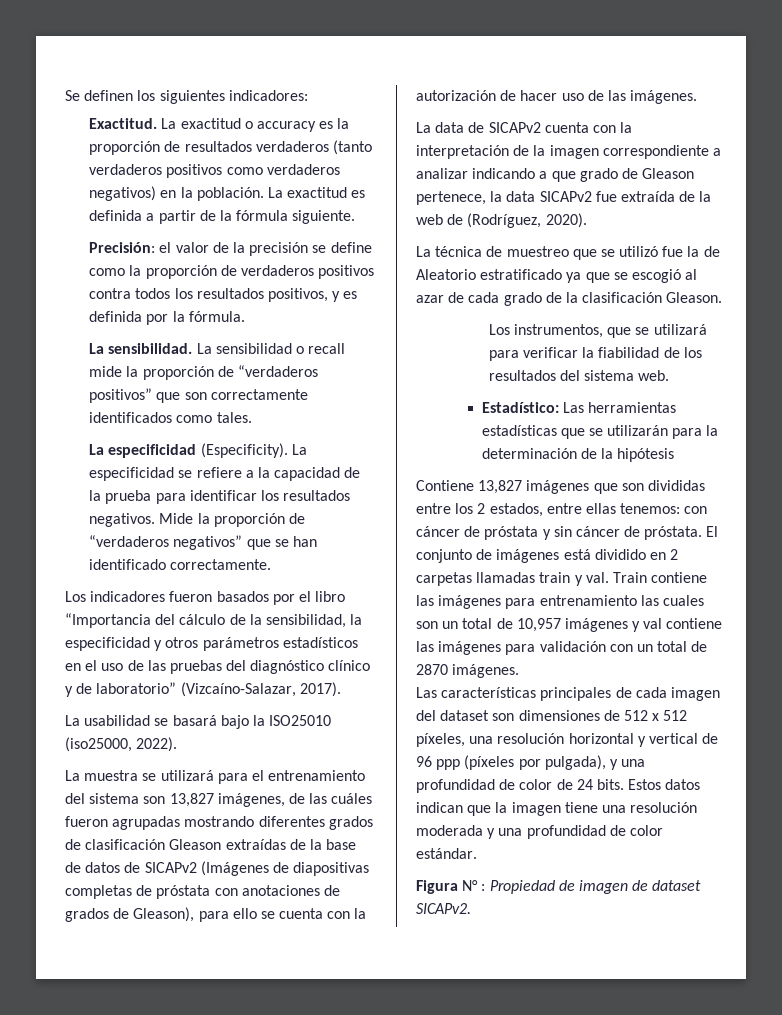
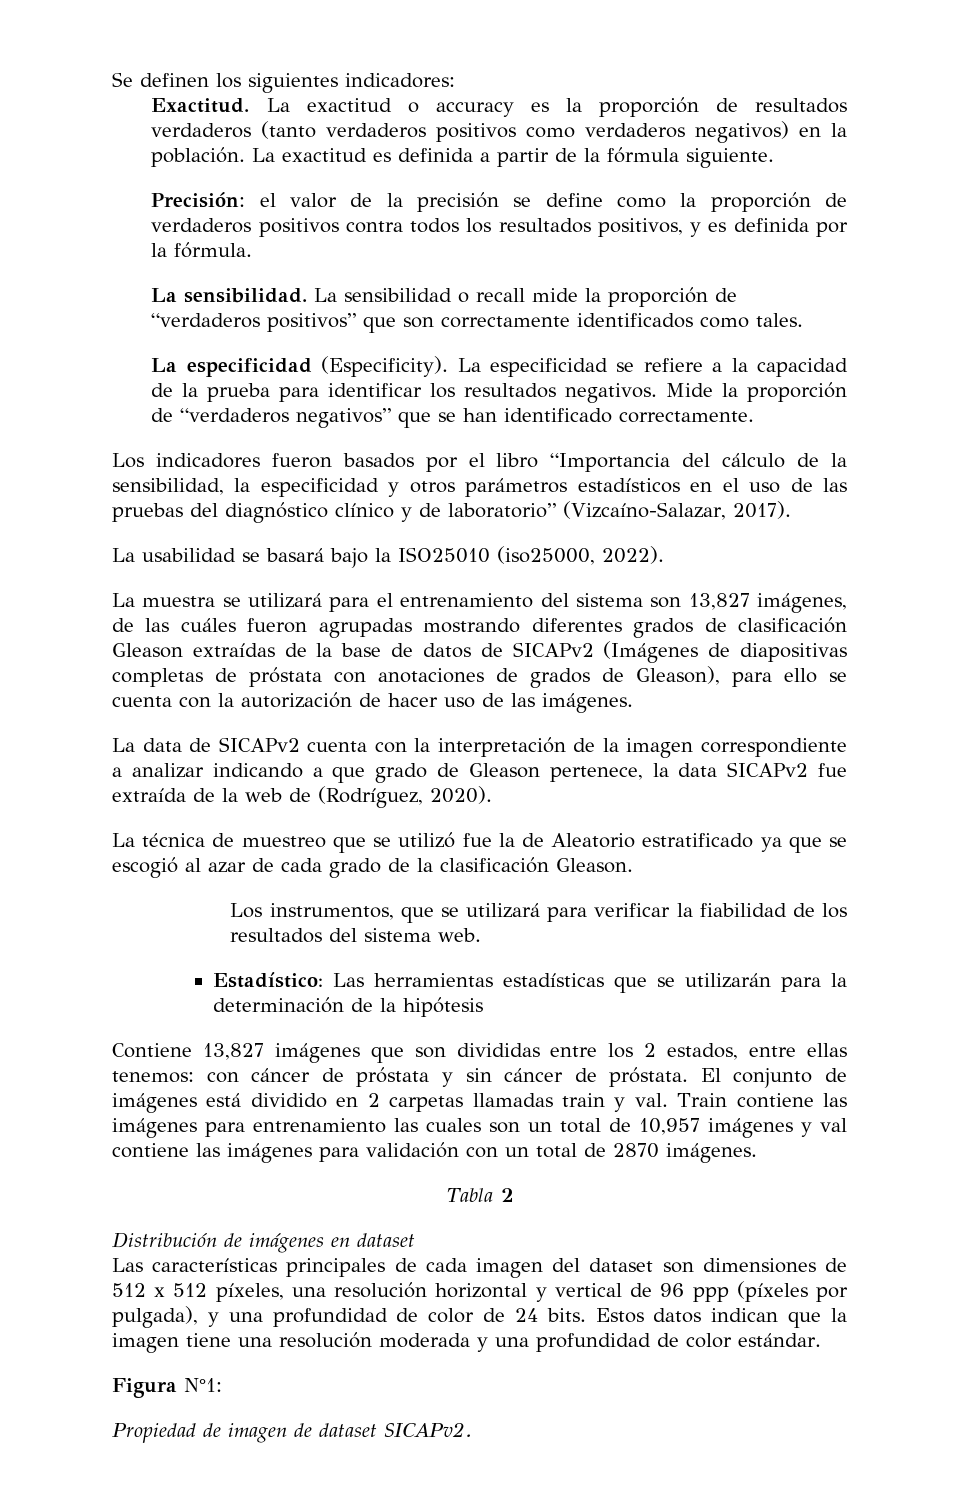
(520, 671) none -> [445,1188,514,1202] [112,1232,415,1253] // Tabla 2 // Distribución de imágenes en dataset
[462,880,486,891] N° : -> [184,1378,222,1392] N°1: //

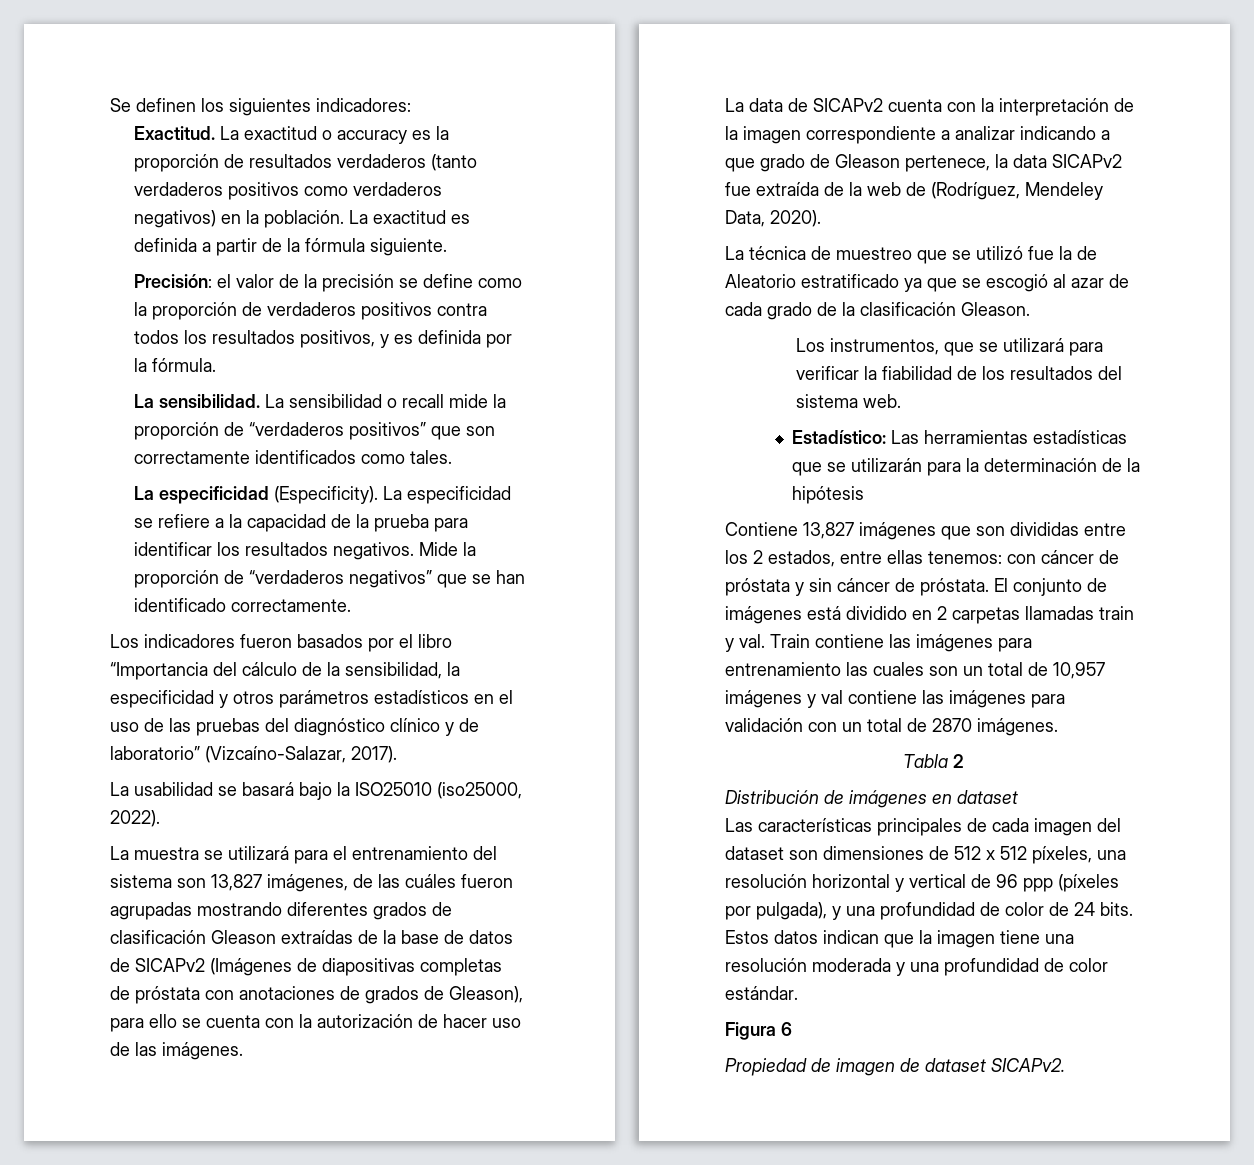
(423, 797) none -> [1025,182,1103,200] [725,210,765,227] Mendeley Data,
[184,1378,222,1392] N°1: -> [781,1022,792,1036] 6

